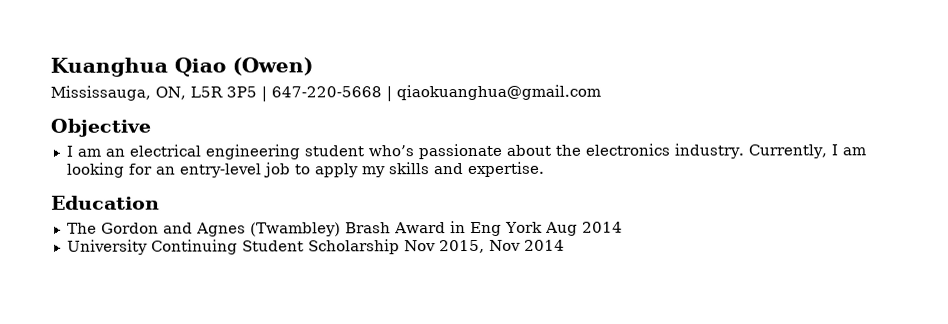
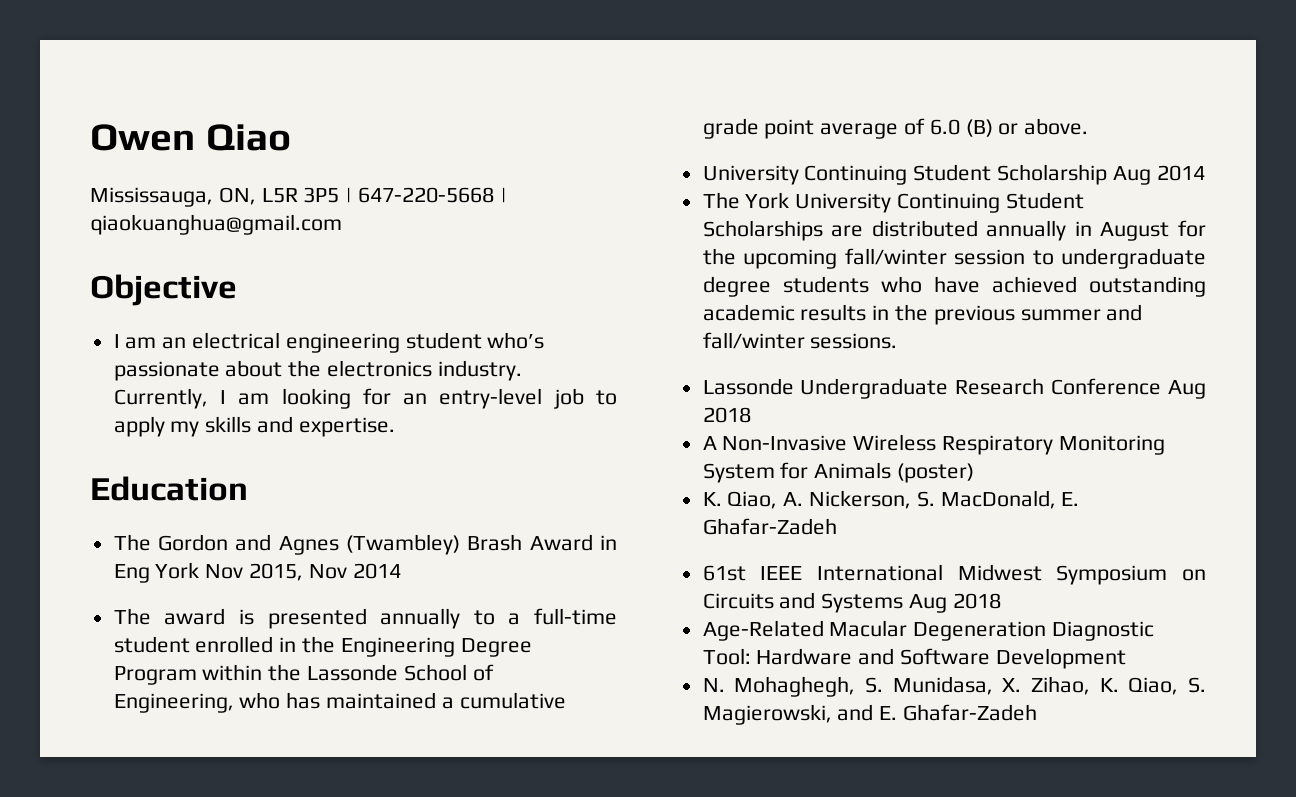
[50,57,168,77] Kuanghua -> [90,124,195,151] Owen
[232,57,313,76] (Owen) -> (291, 137) none
[544,221,623,236] [66,239,565,255] Aug 2014 // University Continuing Student Scholarship Nov 2015, Nov 2014 -> [205,563,401,581] [113,608,617,629] [113,636,532,657] [113,664,494,685] [113,692,566,713] [702,118,1089,139] [702,164,1205,185] [702,192,1084,213] [702,220,1206,241] [702,248,1206,269] [702,276,1206,297] [702,304,1143,325] [702,332,898,349] [702,378,1206,399] [702,407,751,423] [702,434,1165,455] [702,462,975,483] [702,490,1080,509] [702,518,837,535] [702,564,1206,585] [702,592,1001,613] [702,620,1155,641] [702,648,1126,669] [702,676,1206,697] [702,704,1038,725] Nov 2015, Nov 2014 // The award is presented annually to a full-time student enrolled in the Engineering Degree Program within the Lassonde School of Engineering, who has maintained a cumulative grade point average of 6.0 (B) or above. // University Continuing Student Scholarship Aug 2014 // The York University Continuing Student Scholarships are distributed annually in August for the upcoming fall/winter session to undergraduate degree students who have achieved outstanding academic results in the previous summer and fall/winter sessions. // Lassonde Undergraduate Research Conference Aug 2018 // A Non-Invasive Wireless Respiratory Monitoring System for Animals (poster) // K. Qiao, A. Nickerson, S. MacDonald, E. Ghafar-Zadeh // 61st IEEE International Midwest Symposium on Circuits and Systems Aug 2018 // Age-Related Macular Degeneration Diagnostic Tool: Hardware and Software Development // N. Mohaghegh, S. Munidasa, X. Zihao, K. Qiao, S. Magierowski, and E. Ghafar-Zadeh

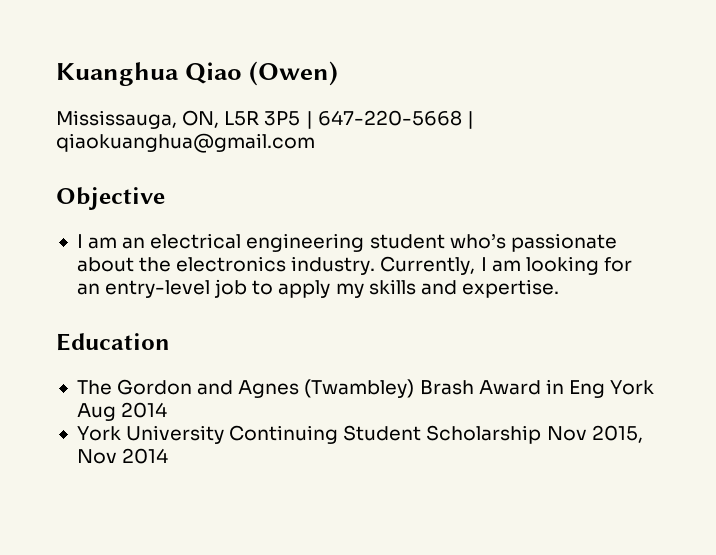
[90,124,195,151] Owen -> [56,62,179,86] Kuanghua
(291, 137) none -> [249,61,339,86] (Owen)
[205,563,401,581] [113,608,617,629] [113,636,532,657] [113,664,494,685] [113,692,566,713] [702,118,1089,139] [702,164,1205,185] [702,192,1084,213] [702,220,1206,241] [702,248,1206,269] [702,276,1206,297] [702,304,1143,325] [702,332,898,349] [702,378,1206,399] [702,407,751,423] [702,434,1165,455] [702,462,975,483] [702,490,1080,509] [702,518,837,535] [702,564,1206,585] [702,592,1001,613] [702,620,1155,641] [702,648,1126,669] [702,676,1206,697] [702,704,1038,725] Nov 2015, Nov 2014 // The award is presented annually to a full-time student enrolled in the Engineering Degree Program within the Lassonde School of Engineering, who has maintained a cumulative grade point average of 6.0 (B) or above. // University Continuing Student Scholarship Aug 2014 // The York University Continuing Student Scholarships are distributed annually in August for the upcoming fall/winter session to undergraduate degree students who have achieved outstanding academic results in the previous summer and fall/winter sessions. // Lassonde Undergraduate Research Conference Aug 2018 // A Non-Invasive Wireless Respiratory Monitoring System for Animals (poster) // K. Qiao, A. Nickerson, S. MacDonald, E. Ghafar-Zadeh // 61st IEEE International Midwest Symposium on Circuits and Systems Aug 2018 // Age-Related Macular Degeneration Diagnostic Tool: Hardware and Software Development // N. Mohaghegh, S. Munidasa, X. Zihao, K. Qiao, S. Magierowski, and E. Ghafar-Zadeh -> [76,402,168,421] [76,425,643,444] [76,448,169,464] Aug 2014 // York University Continuing Student Scholarship Nov 2015, Nov 2014

